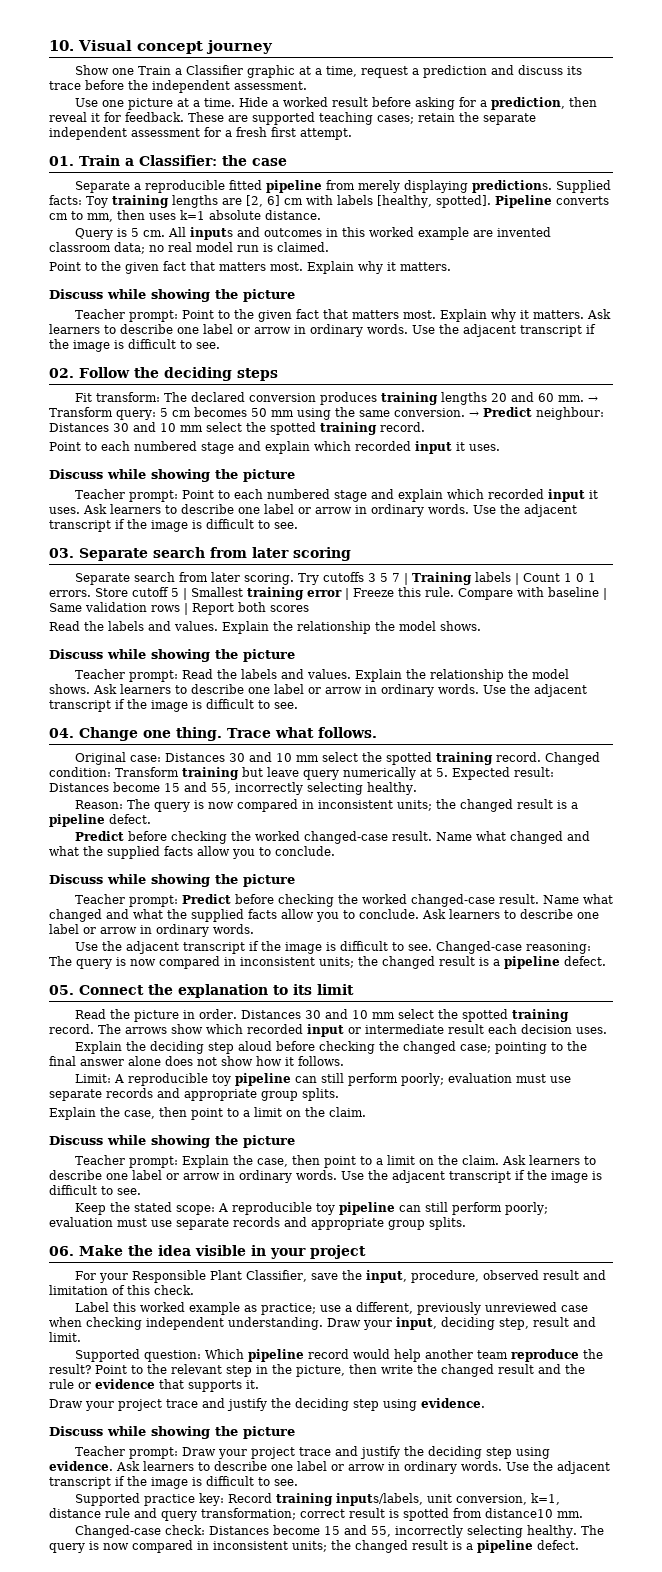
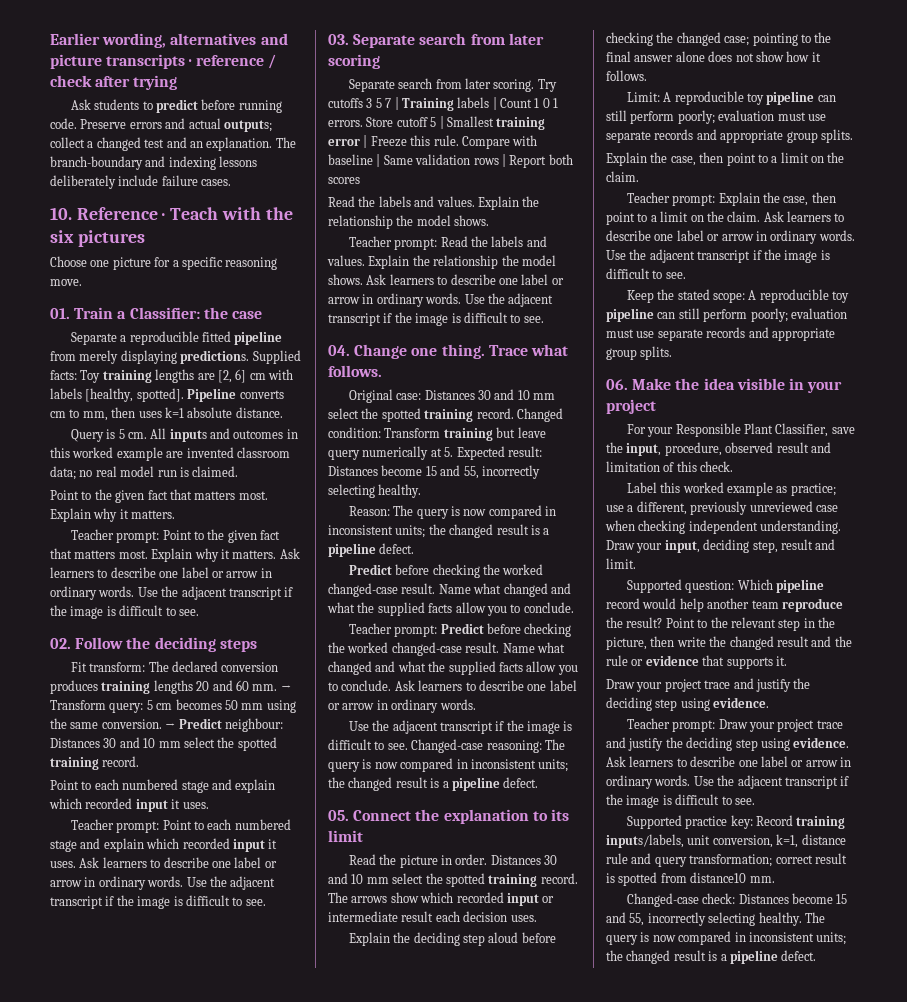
[49,40,273,54] [74,65,582,78] [49,80,307,93] [74,97,597,110] [49,112,536,125] [49,127,352,140] 10. Visual concept journey // Show one Train a Classifier graphic at a time, request a prediction and discuss its trace before the independent assessment. // Use one picture at a time. Hide a worked result before asking for a prediction, then reveal it for feedback. These are supported teaching cases; retain the separate independent assessment for a fresh first attempt. -> [50,33,288,48] [50,54,276,69] [50,75,178,90] [70,99,282,113] [50,118,272,132] [50,137,296,151] [50,156,258,170] [50,175,232,189] [50,207,293,220] [50,230,145,247] [50,256,278,270] [50,279,82,286] Earlier wording, alternatives and picture transcripts · reference / check after trying // Ask students to predict before running code. Preserve errors and actual outputs; collect a changed test and an explanation. The branch-boundary and indexing lessons deliberately include failure cases. // 10. Reference · Teach with the six pictures // Choose one picture for a specific reasoning move.
[49,289,295,302] // Discuss while showing the picture -> (176, 514) none
[49,469,295,482] // Discuss while showing the picture -> (209, 805) none
[49,649,295,662] // Discuss while showing the picture -> (490, 220) none
[49,874,295,887] // Discuss while showing the picture -> (574, 607) none
[49,1135,295,1148] // Discuss while showing the picture -> (639, 176) none
[49,1426,295,1439] // Discuss while showing the picture -> (770, 702) none

